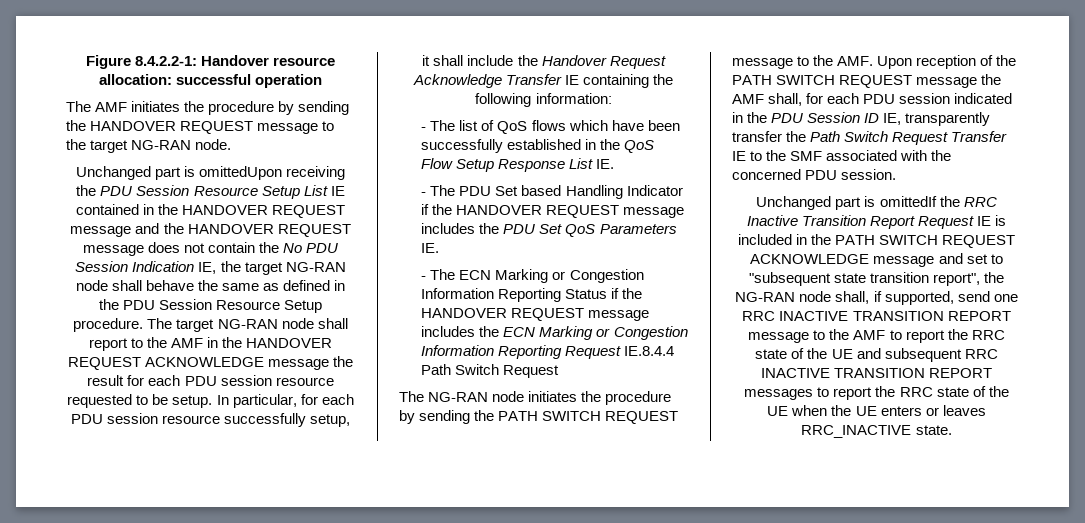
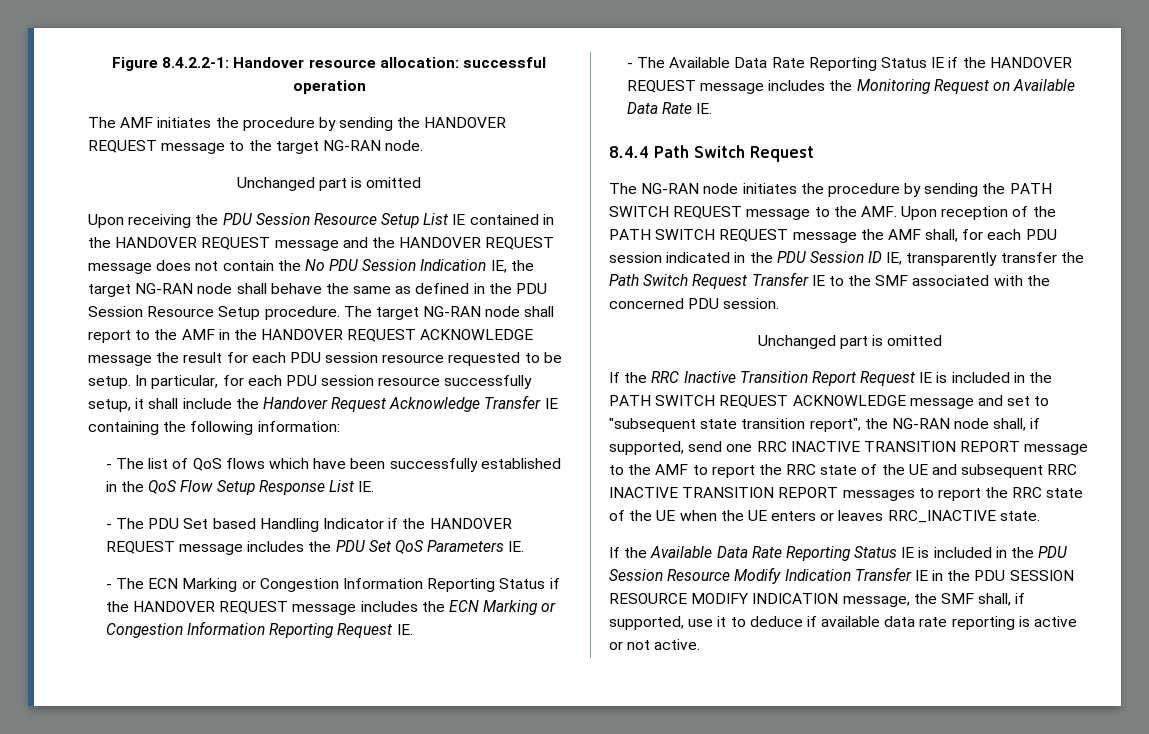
[199,166,283,180] omittedUpon -> [366,177,422,188] [88,214,124,228] omitted // Upon
[624,346,675,356] IE.8.4.4 -> [396,624,413,635] [626,57,1072,71] [626,79,1076,94] [626,102,713,114] [609,146,649,158] IE. // - The Available Data Rate Reporting Status IE if the HANDOVER REQUEST message includes the Monitoring Request on Available Data Rate IE. // 8.4.4
[879,196,937,207] omittedIf -> [887,335,943,346] [609,372,620,383] omitted // If
(952, 430) none -> [609,546,1068,561] [609,567,1074,584] [609,593,1026,607] [609,616,1078,630] [609,639,701,650] // If the Available Data Rate Reporting Status IE is included in the PDU Session Resource Modify Indication Transfer IE in the PDU SESSION RESOURCE MODIFY INDICATION message, the SMF shall, if supported, use it to deduce if available data rate reporting is active or not active.

